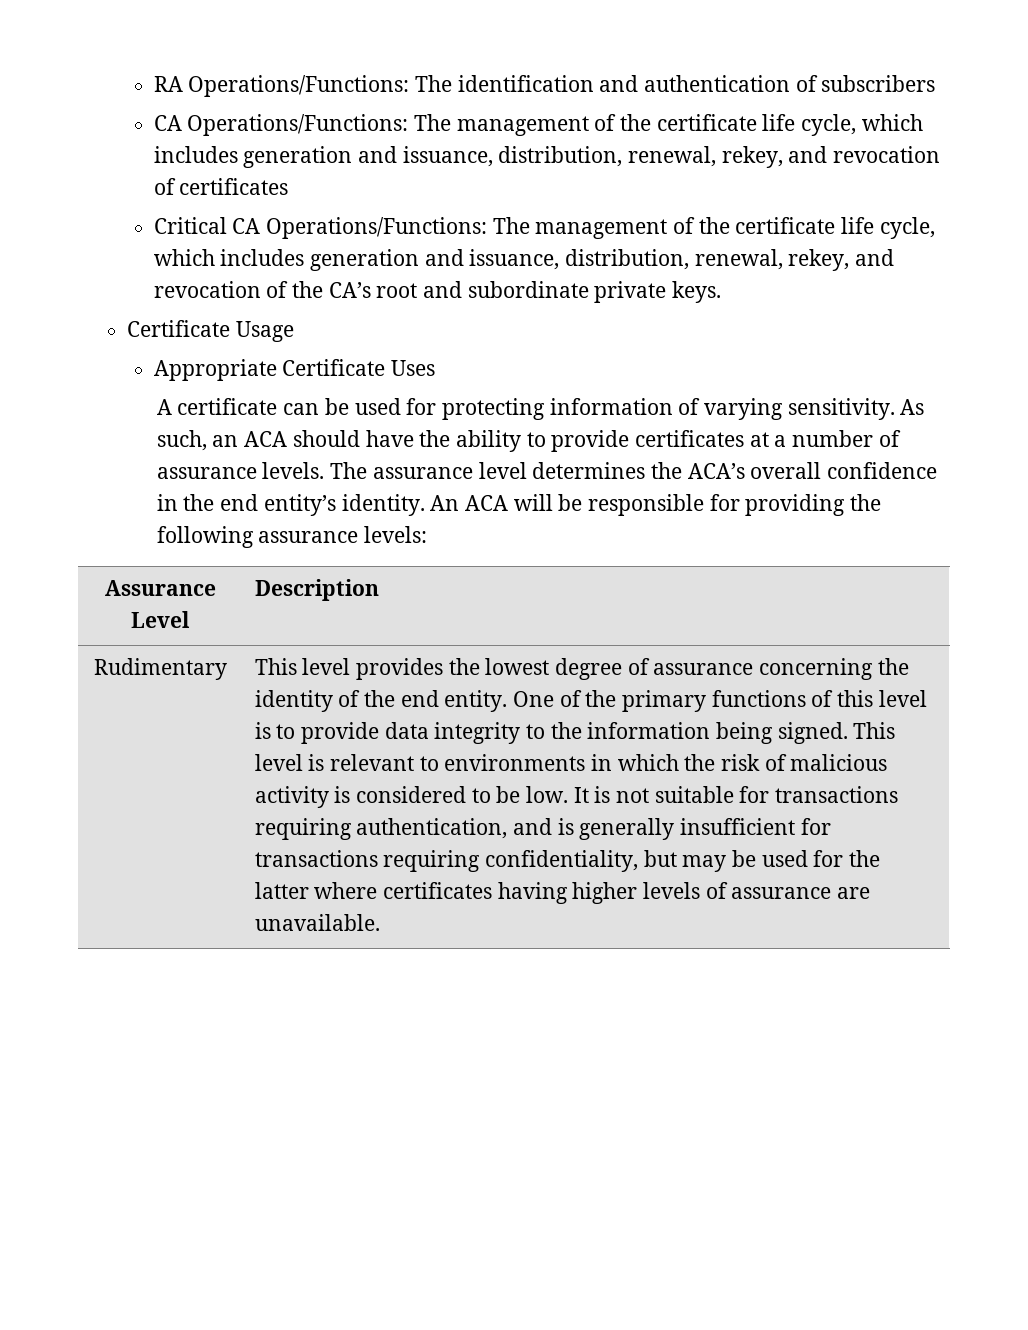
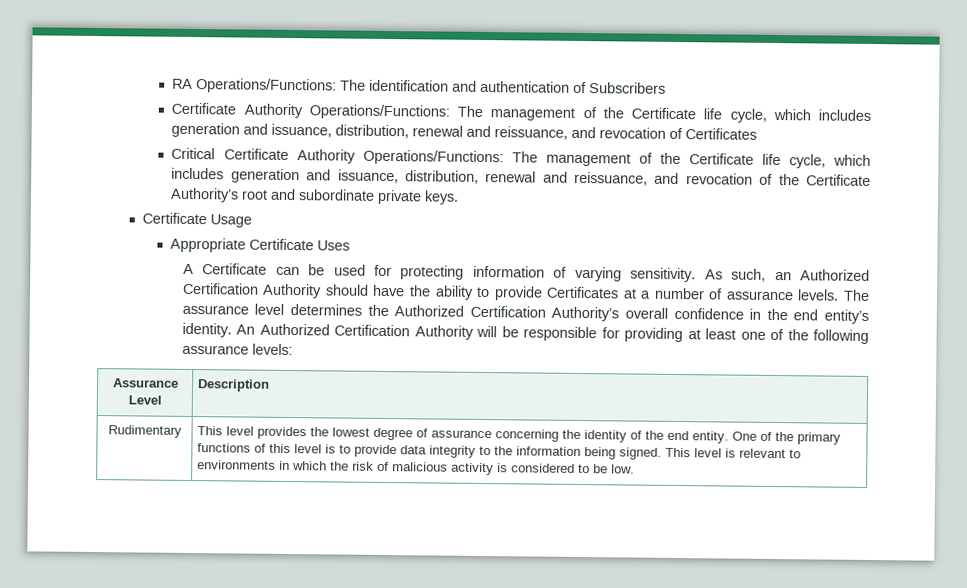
[821,75,936,92] [153,114,923,136] [153,146,941,168] [153,178,289,195] subscribers // CA Operations/Functions: The management of the certificate life cycle, which includes generation and issuance, distribution, renewal, rekey, and revocation of certificates -> [589,82,667,94] [171,102,872,123] [171,122,758,140] Subscribers // Certificate Authority Operations/Functions: The management of the Certificate life cycle, which includes generation and issuance, distribution, renewal and reissuance, and revocation of Certificates
[232,217,935,239] [153,249,850,271] CA Operations/Functions: The management of the certificate life cycle, which includes generation and issuance, distribution, renewal, rekey, -> [223,148,871,169] [171,167,649,186] Certificate Authority Operations/Functions: The management of the Certificate life cycle, which includes generation and issuance, distribution, renewal and reissuance,
[328,282,371,298] CA’s -> [806,174,872,186] [170,187,240,203] Certificate Authority’s
[177,398,278,415] certificate -> [202,263,268,275] Certificate
[244,431,288,447] ACA -> [800,269,871,281] [181,282,323,299] Authorized Certification Authority
[634,430,744,447] certificates -> [546,286,620,299] Certificates
[687,463,745,479] ACA’s -> [394,305,620,322] Authorized Certification Authority’s
[464,495,508,511] ACA -> [259,323,474,340] Authorized Certification Authority
(846, 505) none -> [687,328,785,341] at least one of
[573,786,899,803] [254,818,831,840] [254,850,881,872] [254,882,871,904] [254,914,380,931] It is not suitable for transactions requiring authentication, and is generally insufficient for transactions requiring confidentiality, but may be used for the latter where certificates having higher levels of assurance are unavailable. -> (636, 469) none

